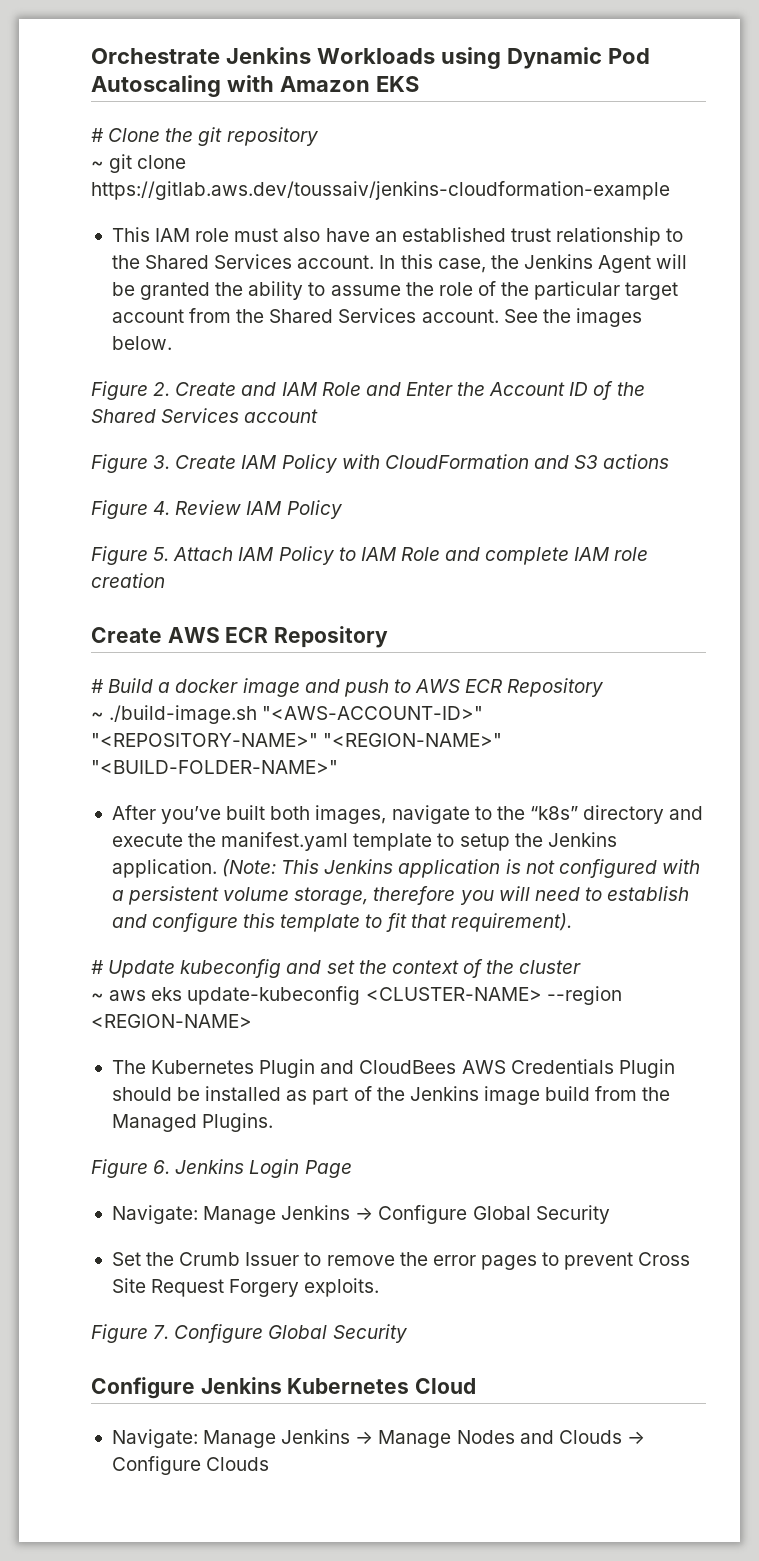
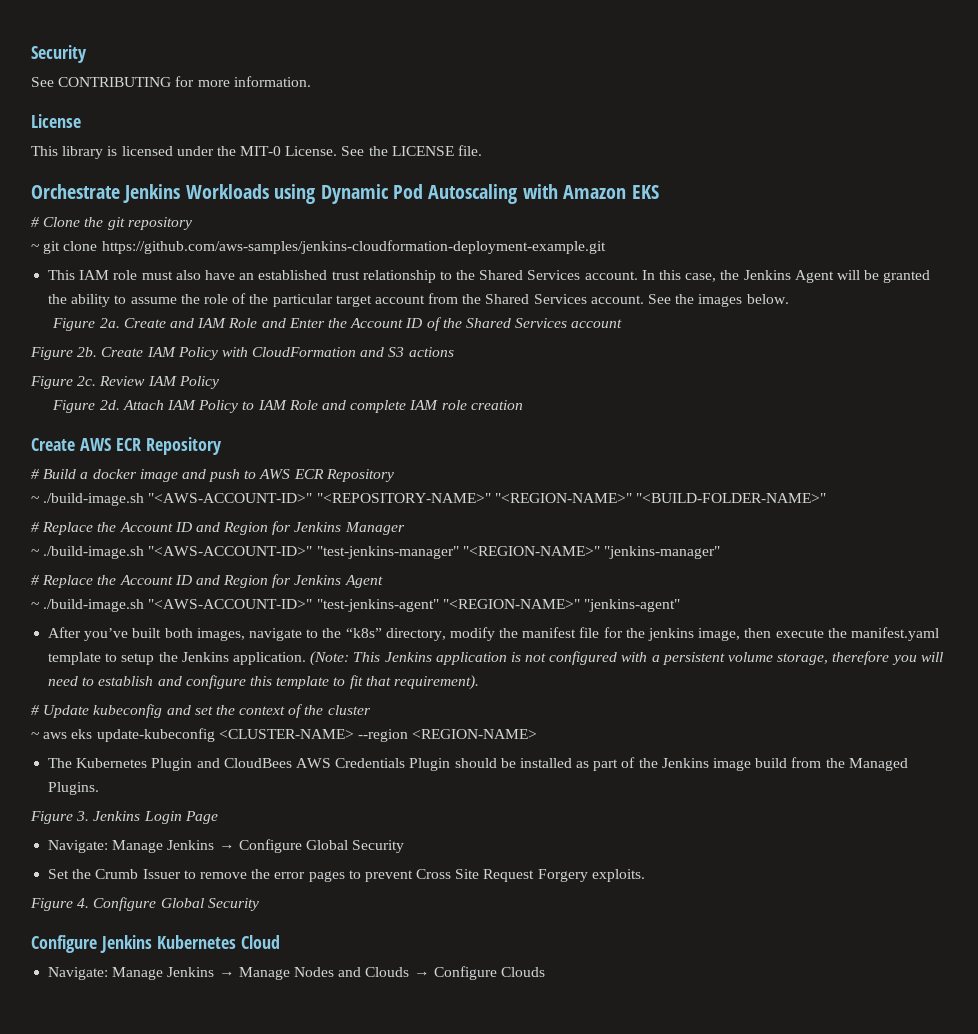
(91, 56) none -> [31,45,87,63] [31,76,311,87] [31,114,81,128] [31,145,483,159] Security // See CONTRIBUTING for more information. // License // This library is licensed under the MIT-0 License. See the LICENSE file. //
[91,181,670,200] https://gitlab.aws.dev/toussaiv/jenkins-cloudformation-example -> [101,240,606,254] https://github.com/aws-samples/jenkins-cloudformation-deployment-example.git
[153,382,171,396] 2. -> [99,318,120,328] 2a.
[153,455,171,469] 3. -> [77,347,98,357] 2b.
[153,501,171,515] 4. -> [77,376,97,386] 2c.
[153,547,170,561] 5. -> [99,400,120,410] 2d.
(338, 767) none -> [31,521,405,535] [31,546,720,559] [31,574,383,588] [31,599,680,612] // # Replace the Account ID and Region for Jenkins Manager // ~ ./build-image.sh "<AWS-ACCOUNT-ID>" "test-jenkins-manager" "<REGION-NAME>" "jenkins-manager" // # Replace the Account ID and Region for Jenkins Agent // ~ ./build-image.sh "<AWS-ACCOUNT-ID>" "test-jenkins-agent" "<REGION-NAME>" "jenkins-agent"
[583,805,704,824] directory and -> [385,627,772,641] directory, modify the manifest file for the jenkins image, then
[153,1160,171,1174] 6. -> [76,811,90,821] 3.
[153,1325,170,1339] 7. -> [77,898,90,908] 4.

